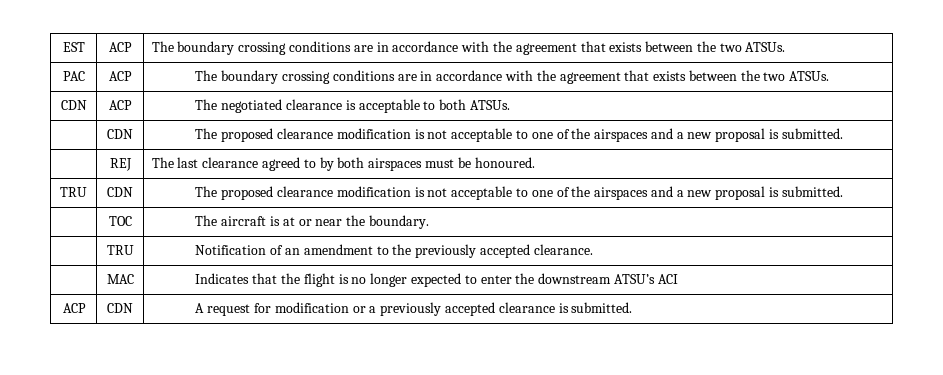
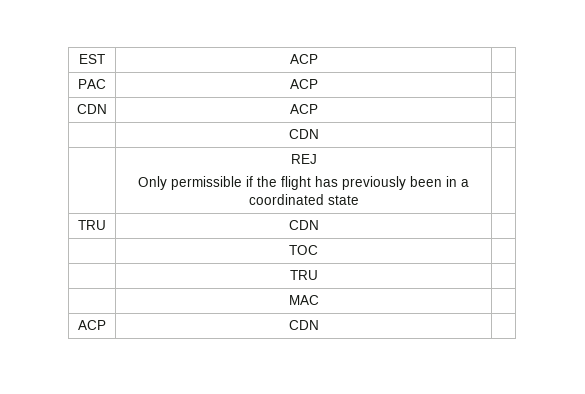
[151,41,786,55] [62,71,85,81] [109,71,132,81] [195,70,830,84] [60,100,87,110] [109,100,132,110] [195,99,510,113] [107,129,133,139] [195,128,843,142] [109,158,132,171] [151,157,535,171] [60,187,87,197] [107,187,133,197] [195,186,843,200] [108,216,132,226] [195,215,429,229] [106,245,134,255] [195,244,593,258] [106,274,134,284] [195,273,678,287] [62,303,86,313] [107,303,133,313] [195,302,633,316] The boundary crossing conditions are in accordance with the agreement that exists between the two ATSUs. // PAC | ACP | The boundary crossing conditions are in accordance with the agreement that exists between the two ATSUs. // CDN | ACP | The negotiated clearance is acceptable to both ATSUs. // | CDN | The proposed clearance modification is not acceptable to one of the airspaces and a new proposal is submitted. // | REJ | The last clearance agreed to by both airspaces must be honoured. // TRU | CDN | The proposed clearance modification is not acceptable to one of the airspaces and a new proposal is submitted. // | TOC | The aircraft is at or near the boundary. // | TRU | Notification of an amendment to the previously accepted clearance. // | MAC | Indicates that the flight is no longer expected to enter the downstream ATSU’s ACI // ACP | CDN | A request for modification or a previously accepted clearance is submitted. -> [78,79,106,89] [289,79,318,89] [77,104,107,114] [289,104,318,114] [288,129,319,139] [290,154,317,164] [138,176,469,190] [248,194,359,205] [78,220,106,230] [288,220,319,230] [289,245,318,255] [289,270,318,280] [288,295,319,305] [78,320,106,330] [288,320,319,330] // PAC | ACP | // CDN | ACP | // | CDN | // | REJ // Only permissible if the flight has previously been in a coordinated state | // TRU | CDN | // | TOC | // | TRU | // | MAC | // ACP | CDN |

